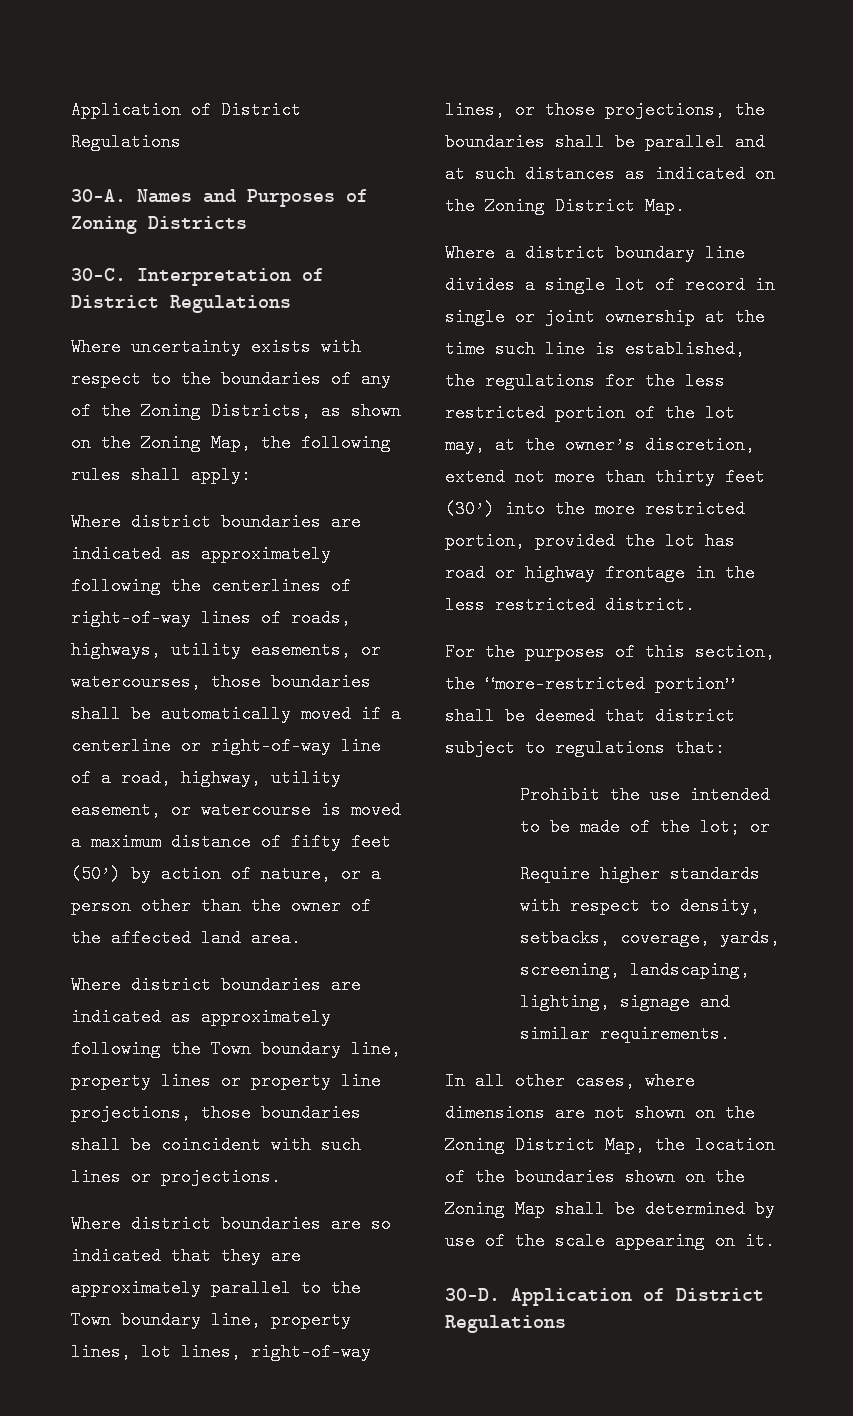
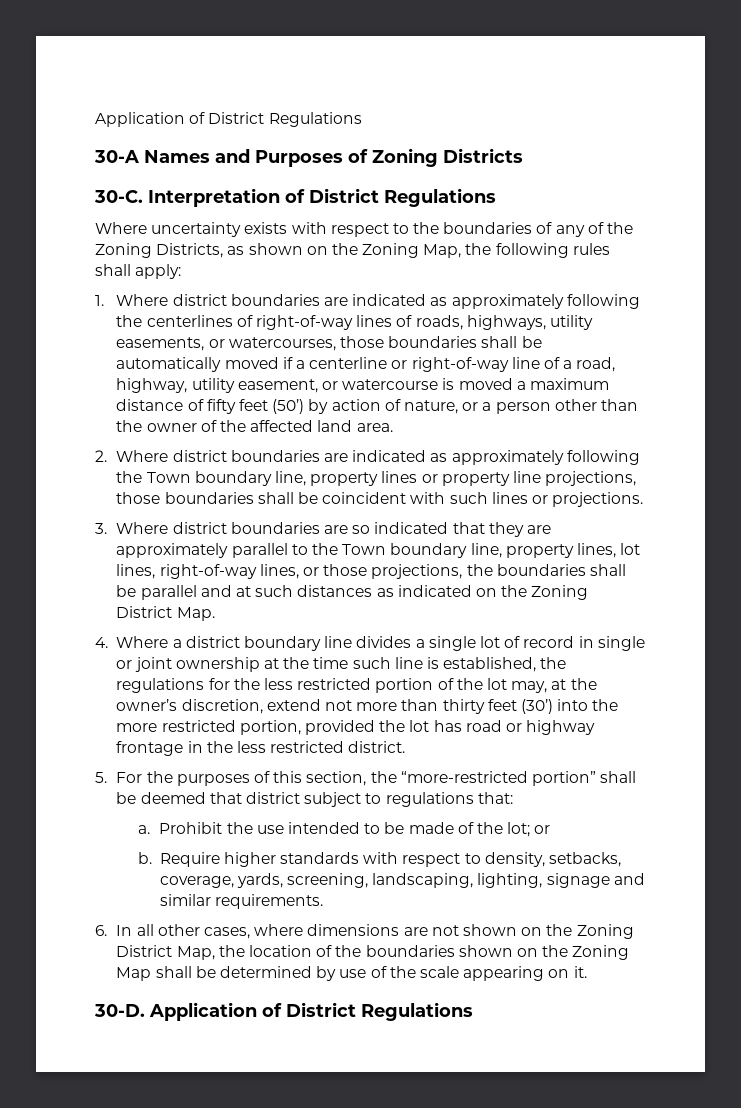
[71,189,126,202] 30-A. -> [94,150,139,163] 30-A
(251, 475) none -> [95,295,104,306] 1.
(301, 938) none -> [95,450,107,462] 2.
(281, 1177) none -> [95,523,107,534] 3.
(685, 206) none -> [95,637,108,648] 4.
(695, 605) none -> [95,772,107,783] 5.
(725, 748) none -> [137,825,150,834] a.
(770, 827) none -> [137,852,152,864] b.
(730, 1034) none -> [95,925,107,936] 6.

